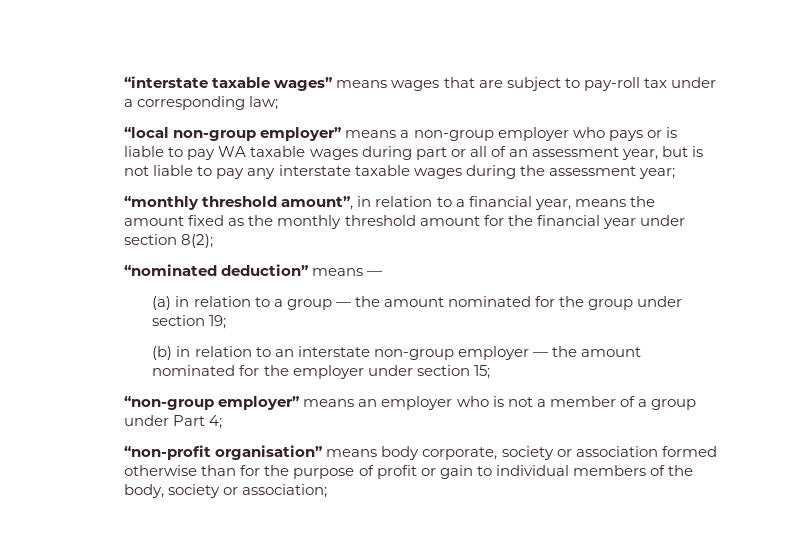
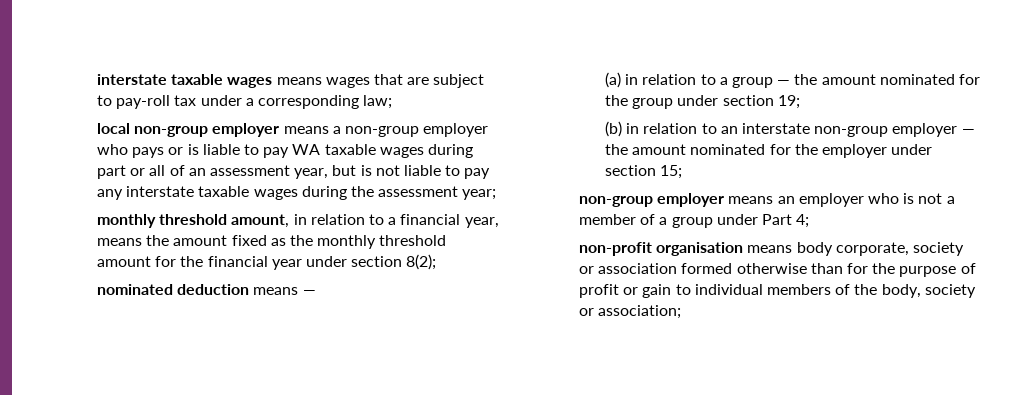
[124,76,333,91] “interstate taxable wages” -> [97,74,273,88] interstate taxable wages
[124,127,342,141] “local non-group employer” -> [97,123,280,137] local non-group employer
[124,196,354,210] “monthly threshold amount”, -> [97,214,290,228] monthly threshold amount,
[124,264,309,276] “nominated deduction” -> [97,284,250,295] nominated deduction
[124,396,300,410] “non-group employer” -> [579,193,725,207] non-group employer
[124,445,323,460] “non-profit organisation” -> [579,242,744,256] non-profit organisation

